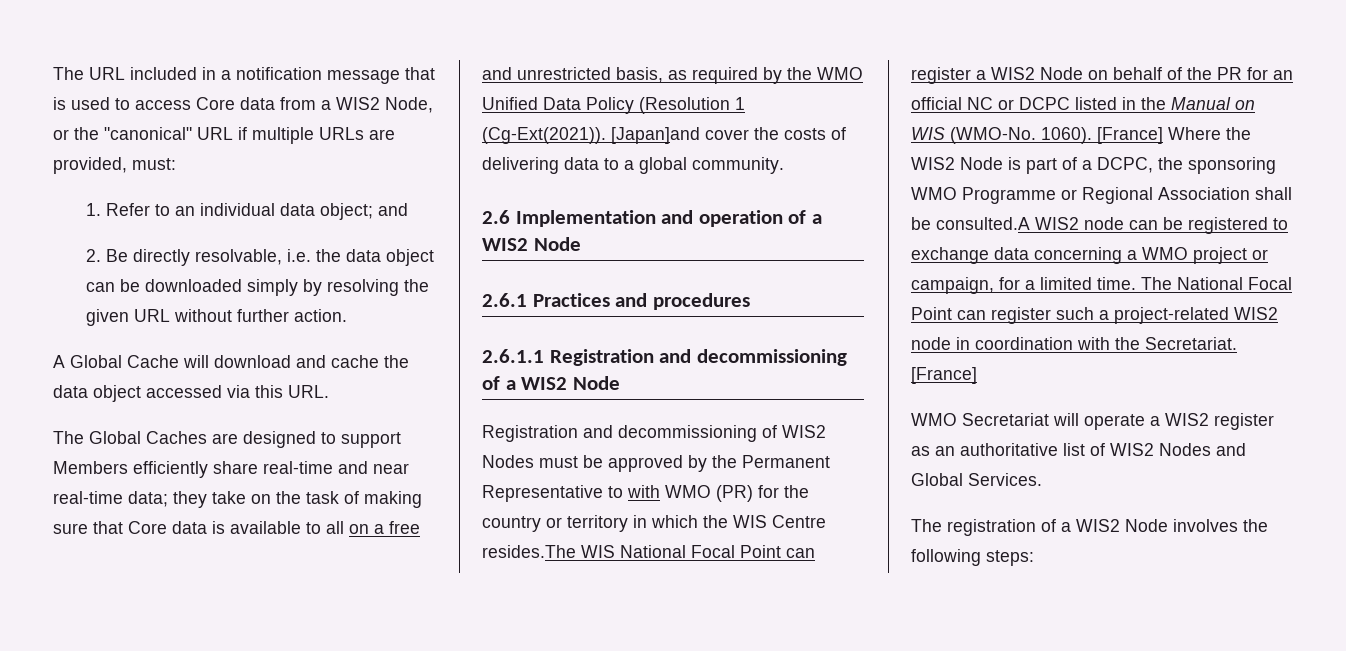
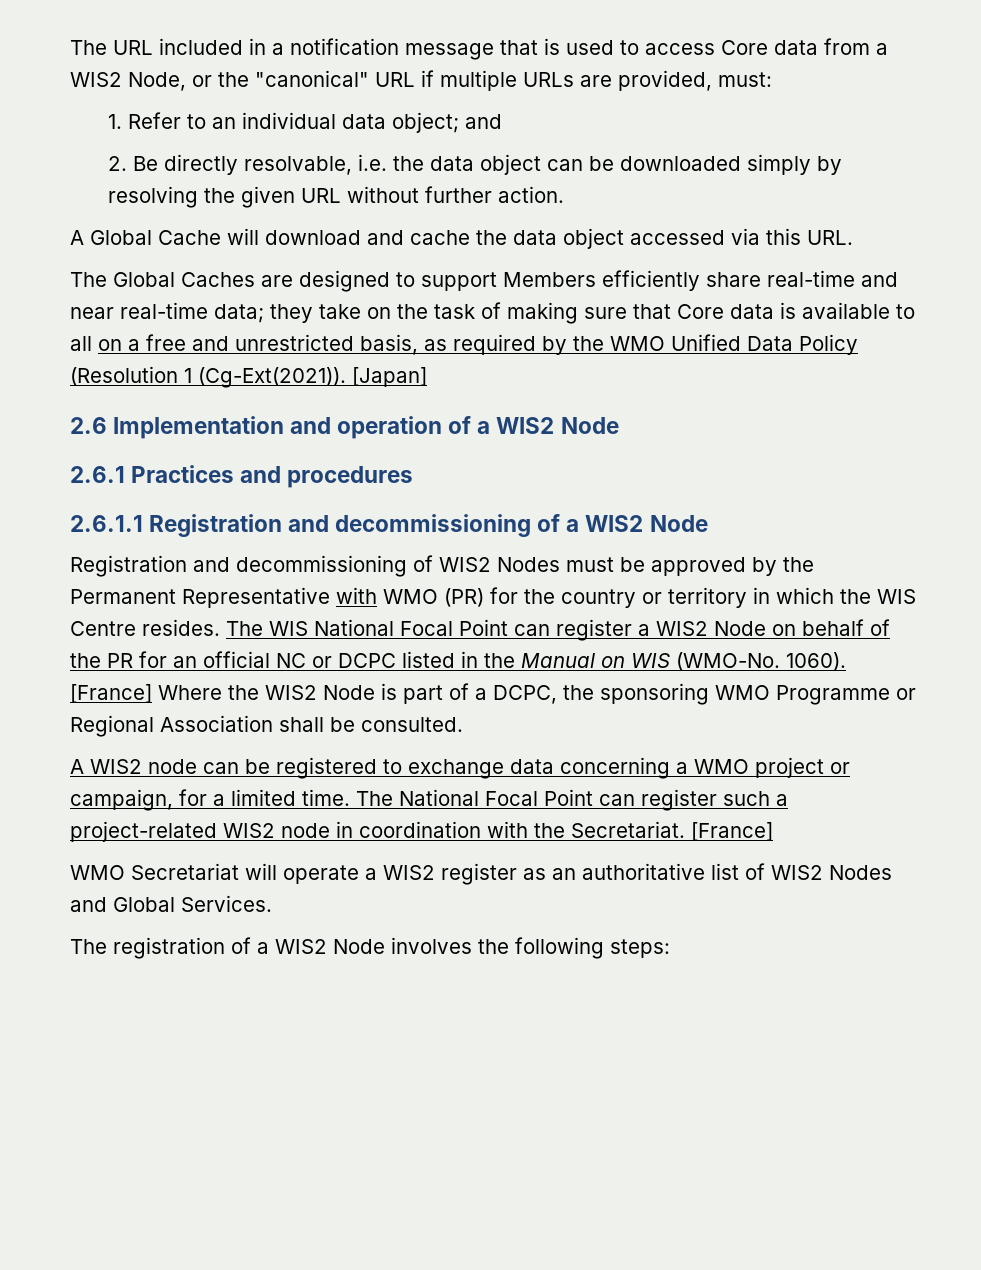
[611,127,846,144] [482,157,784,174] [Japan]and cover the costs of delivering data to a global community. -> [352,367,427,387] [Japan]
[608,486,623,498] to -> (330, 597) none
[482,545,576,558] resides.The -> [142,619,263,636] resides. The
[936,217,1030,230] consulted.A -> [361,717,463,732] [70,759,84,774] consulted. // A

